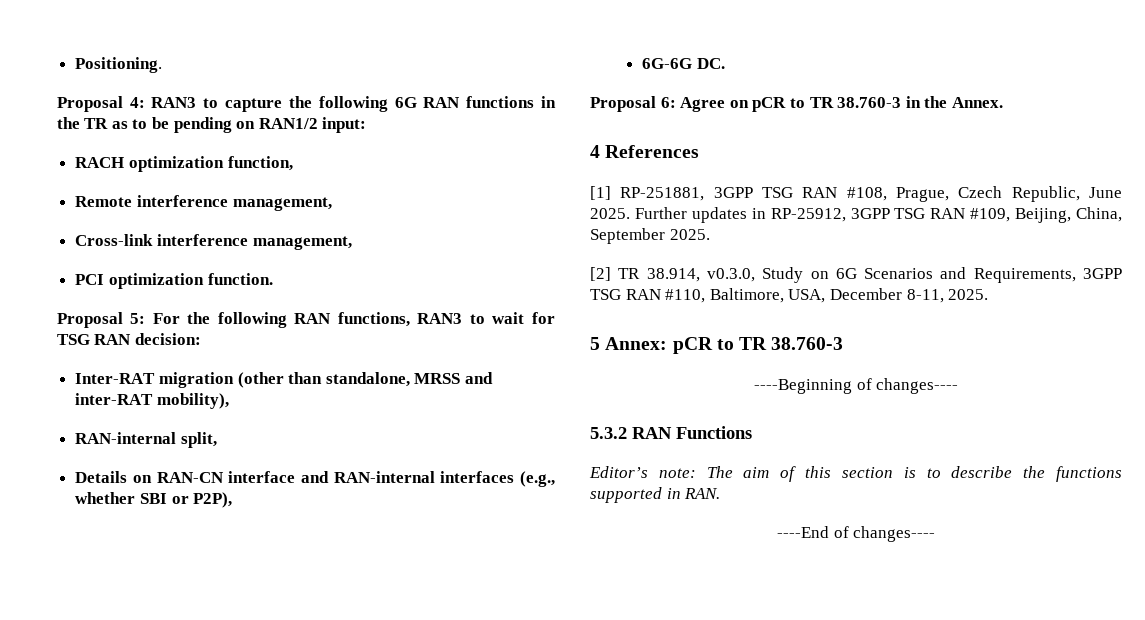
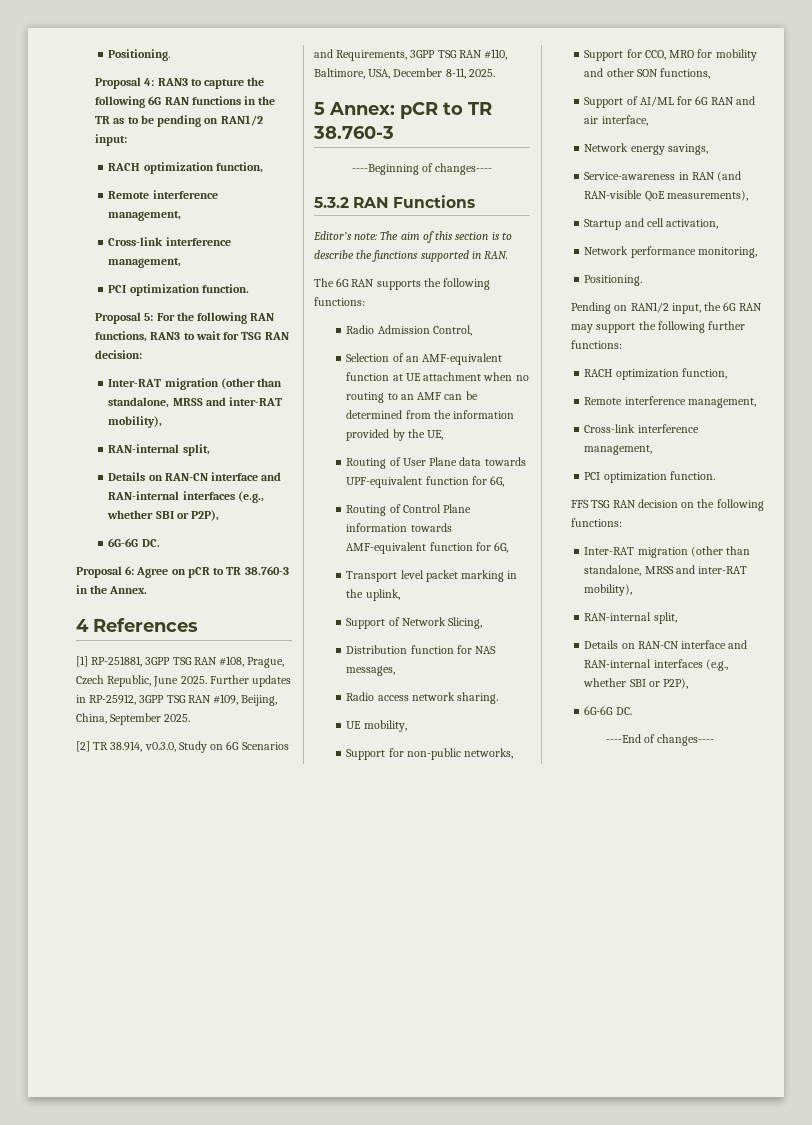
(721, 493) none -> [314,278,491,290] [314,297,365,306] [346,325,472,336] [346,353,503,365] [346,372,529,381] [346,391,478,403] [346,410,515,419] [346,429,444,441] [346,457,526,469] [346,476,505,488] [346,504,472,516] [346,523,452,532] [346,542,509,554] [346,570,518,582] [346,589,400,601] [346,617,483,629] [346,645,497,654] [346,666,396,676] [346,692,499,704] [346,720,407,732] [346,748,514,760] [584,49,757,61] [584,68,711,79] [584,96,755,108] [584,115,648,126] [584,143,708,155] [584,171,742,182] [584,190,748,202] [584,218,719,230] [584,246,757,258] [584,275,643,286] [571,302,762,314] [571,321,746,333] [571,340,623,349] [584,368,727,380] [584,396,756,408] [584,424,699,433] [584,445,653,455] [584,471,715,483] [571,499,764,511] [571,518,623,527] [584,546,751,558] [584,565,748,576] [584,584,633,596] [584,612,677,624] [584,640,748,649] [584,659,728,671] [583,678,689,689] [584,706,632,715] // The 6G RAN supports the following functions: // Radio Admission Control, // Selection of an AMF-equivalent function at UE attachment when no routing to an AMF can be determined from the information provided by the UE, // Routing of User Plane data towards UPF-equivalent function for 6G, // Routing of Control Plane information towards AMF-equivalent function for 6G, // Transport level packet marking in the uplink, // Support of Network Slicing, // Distribution function for NAS messages, // Radio access network sharing. // UE mobility, // Support for non-public networks, // Support for CCO, MRO for mobility and other SON functions, // Support of AI/ML for 6G RAN and air interface, // Network energy savings, // Service-awareness in RAN (and RAN-visible QoE measurements), // Startup and cell activation, // Network performance monitoring, // Positioning. // Pending on RAN1/2 input, the 6G RAN may support the following further functions: // RACH optimization function, // Remote interference management, // Cross-link interference management, // PCI optimization function. // FFS TSG RAN decision on the following functions: // Inter-RAT migration (other than standalone, MRSS and inter-RAT mobility), // RAN-internal split, // Details on RAN-CN interface and RAN-internal interfaces (e.g., whether SBI or P2P), // 6G-6G DC.

